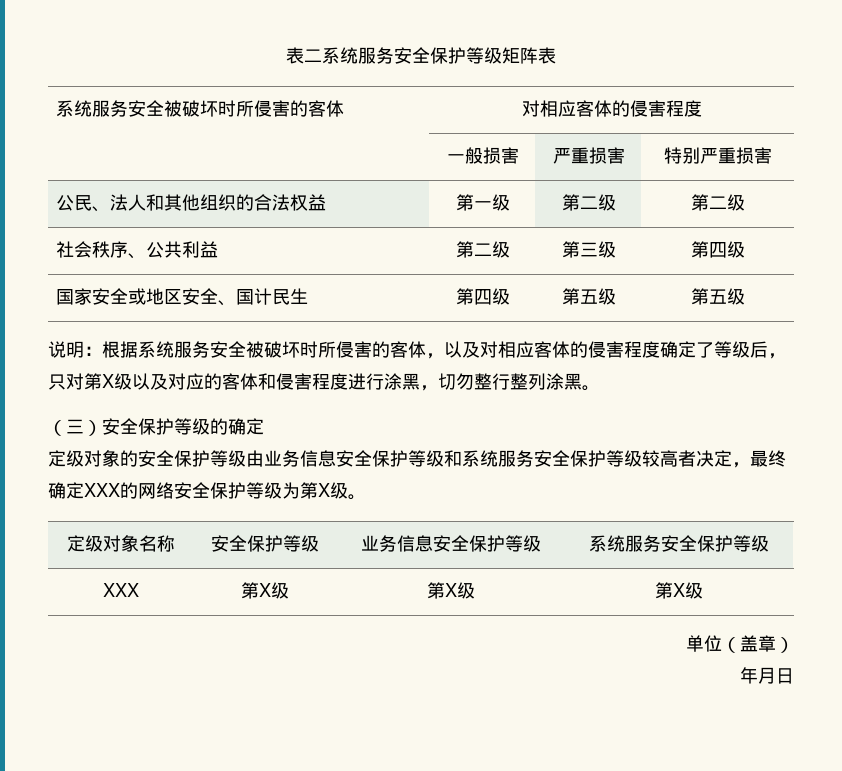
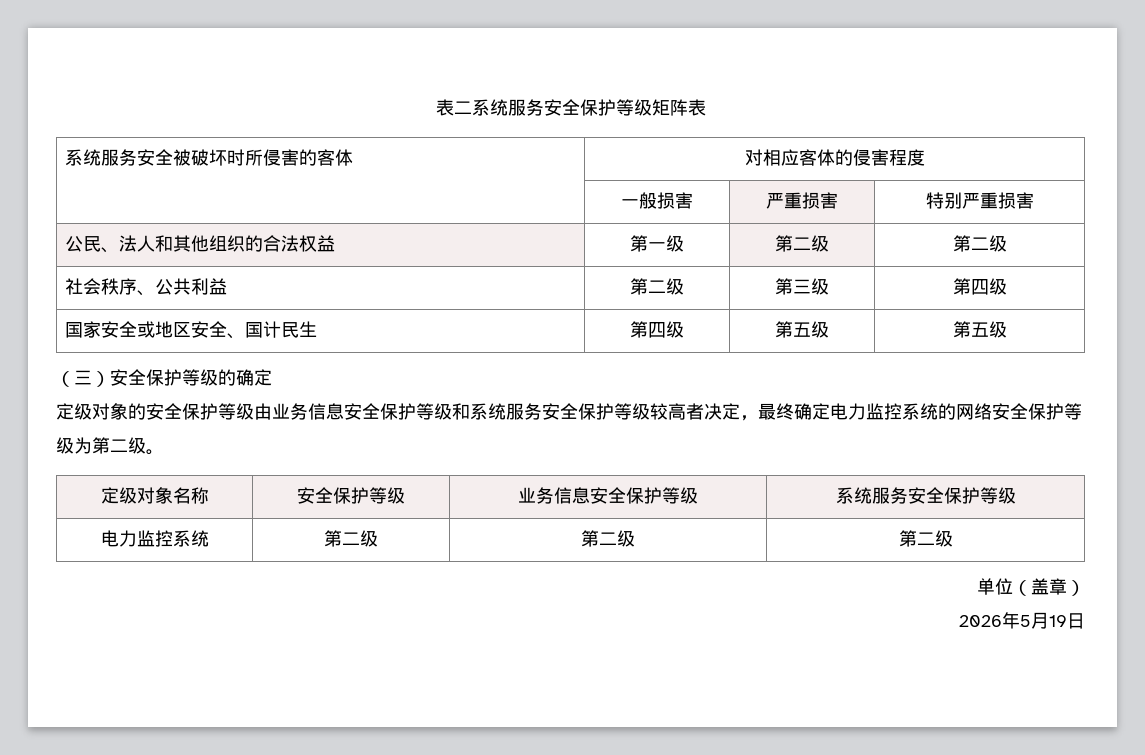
[48,341,786,359] [48,373,600,391] // 说明：根据系统服务安全被破坏时所侵害的客体，以及对相应客体的侵害程度确定了等级后，只对第X级以及对应的客体和侵害程度进行涂黑，切勿整行整列涂黑。 -> (1007, 329) none
[84,483,120,497] XXX -> [830,403,938,420] 电力监控系统
[318,483,330,497] X -> [110,439,128,452] 二
[102,583,139,597] [240,582,289,599] [426,582,475,599] [655,582,685,599] XXX | 第X级 | 第X级 | 第X -> [100,530,209,547] [324,530,378,547] [581,530,635,547] [898,530,935,547] 电力监控系统 | 第二级 | 第二级 | 第二
[740,667,776,684] 年月 -> [959,612,1067,629] 2026年5月19

